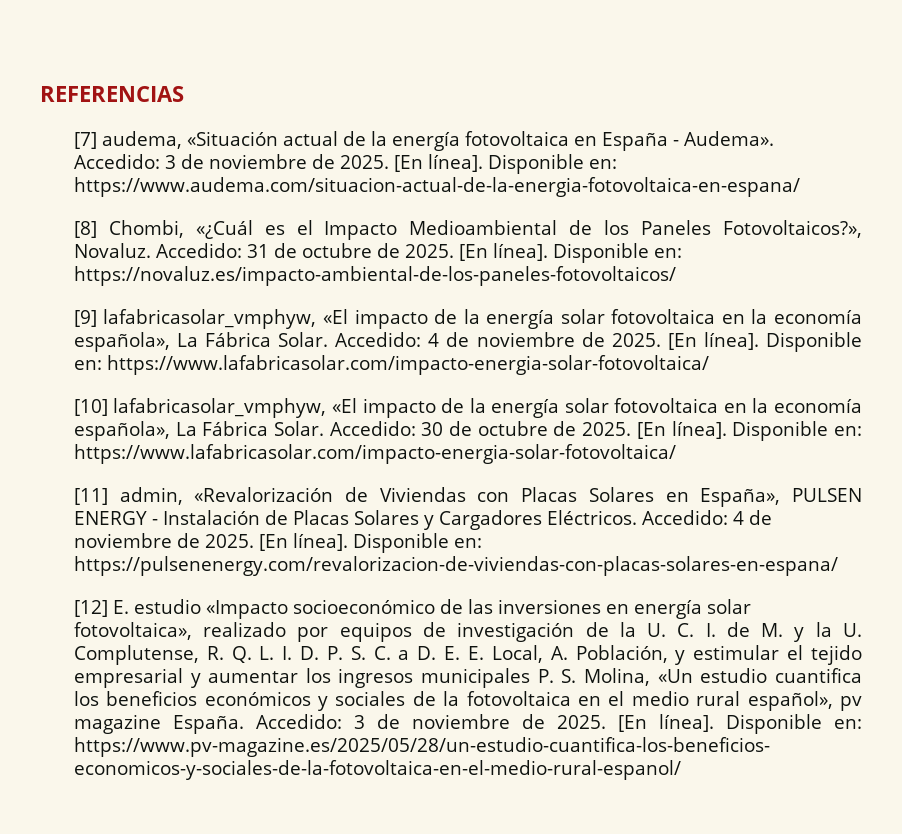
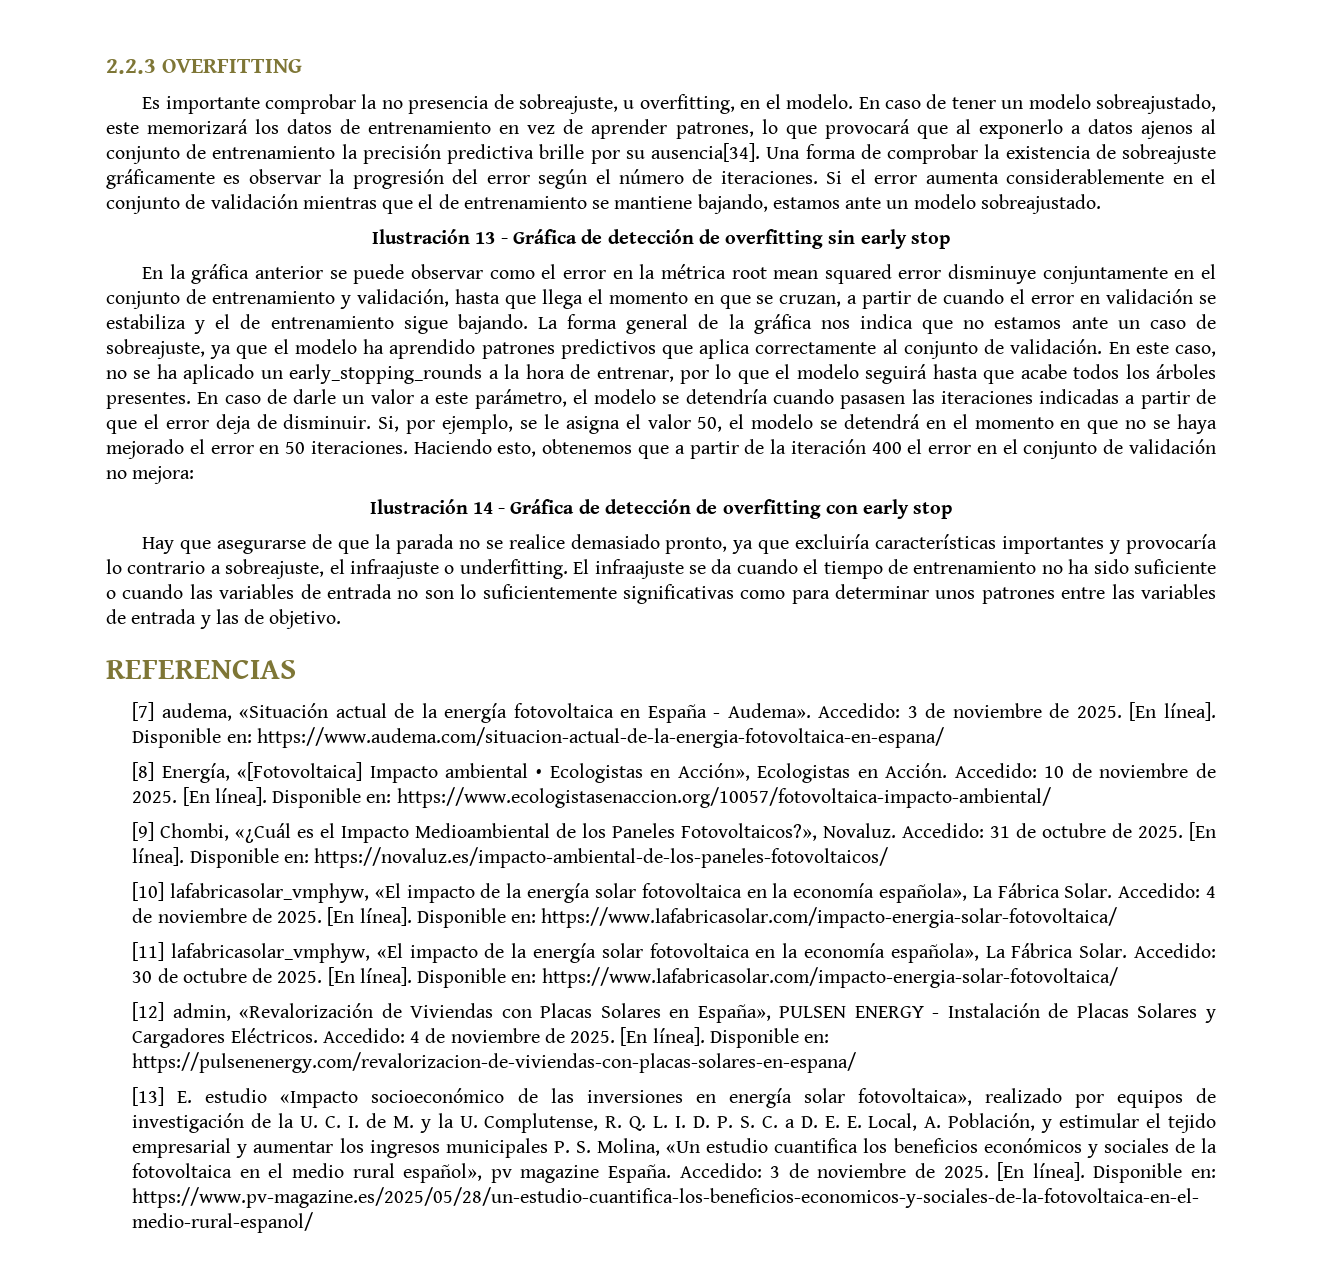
(40, 94) none -> [106,59,303,74] [142,94,1216,114] [106,119,1216,139] [106,143,1217,164] [106,169,1216,189] [106,194,1101,214] [372,229,950,249] [142,264,1216,284] [106,289,1217,309] [106,314,1216,334] [106,339,1216,359] [106,364,1217,384] [106,389,1217,409] [106,414,1217,434] [106,439,1216,459] [106,466,195,484] [369,499,953,519] [142,534,1217,554] [106,559,1216,579] [106,584,1217,604] [106,609,342,629] 2.2.3 OVERFITTING // Es importante comprobar la no presencia de sobreajuste, u overfitting, en el modelo. En caso de tener un modelo sobreajustado, este memorizará los datos de entrenamiento en vez de aprender patrones, lo que provocará que al exponerlo a datos ajenos al conjunto de entrenamiento la precisión predictiva brille por su ausencia[34]. Una forma de comprobar la existencia de sobreajuste gráficamente es observar la progresión del error según el número de iteraciones. Si el error aumenta considerablemente en el conjunto de validación mientras que el de entrenamiento se mantiene bajando, estamos ante un modelo sobreajustado. // Ilustración 13 - Gráfica de detección de overfitting sin early stop // En la gráfica anterior se puede observar como el error en la métrica root mean squared error disminuye conjuntamente en el conjunto de entrenamiento y validación, hasta que llega el momento en que se cruzan, a partir de cuando el error en validación se estabiliza y el de entrenamiento sigue bajando. La forma general de la gráfica nos indica que no estamos ante un caso de sobreajuste, ya que el modelo ha aprendido patrones predictivos que aplica correctamente al conjunto de validación. En este caso, no se ha aplicado un early_stopping_rounds a la hora de entrenar, por lo que el modelo seguirá hasta que acabe todos los árboles presentes. En caso de darle un valor a este parámetro, el modelo se detendría cuando pasasen las iteraciones indicadas a partir de que el error deja de disminuir. Si, por ejemplo, se le asigna el valor 50, el modelo se detendrá en el momento en que no se haya mejorado el error en 50 iteraciones. Haciendo esto, obtenemos que a partir de la iteración 400 el error en el conjunto de validación no mejora: // Ilustración 14 - Gráfica de detección de overfitting con early stop // Hay que asegurarse de que la parada no se realice demasiado pronto, ya que excluiría características importantes y provocaría lo contrario a sobreajuste, el infraajuste o underfitting. El infraajuste se da cuando el tiempo de entrenamiento no ha sido suficiente o cuando las variables de entrada no son lo suficientemente significativas como para determinar unos patrones entre las variables de entrada y las de objetivo. //
(97, 229) none -> [161,762,1217,783] [132,787,1051,808] [132,822,155,841] Energía, «[Fotovoltaica] Impacto ambiental • Ecologistas en Acción», Ecologistas en Acción. Accedido: 10 de noviembre de 2025. [En línea]. Disponible en: https://www.ecologistasenaccion.org/10057/fotovoltaica-impacto-ambiental/ // [9]
[73,310,97,327] [9] -> [132,882,165,901] [10]
[73,399,108,416] [10] -> [132,942,165,961] [11]
[73,488,108,505] [11] -> [132,1002,165,1021] [12]
[73,600,108,617] [12] -> [132,1087,165,1106] [13]

